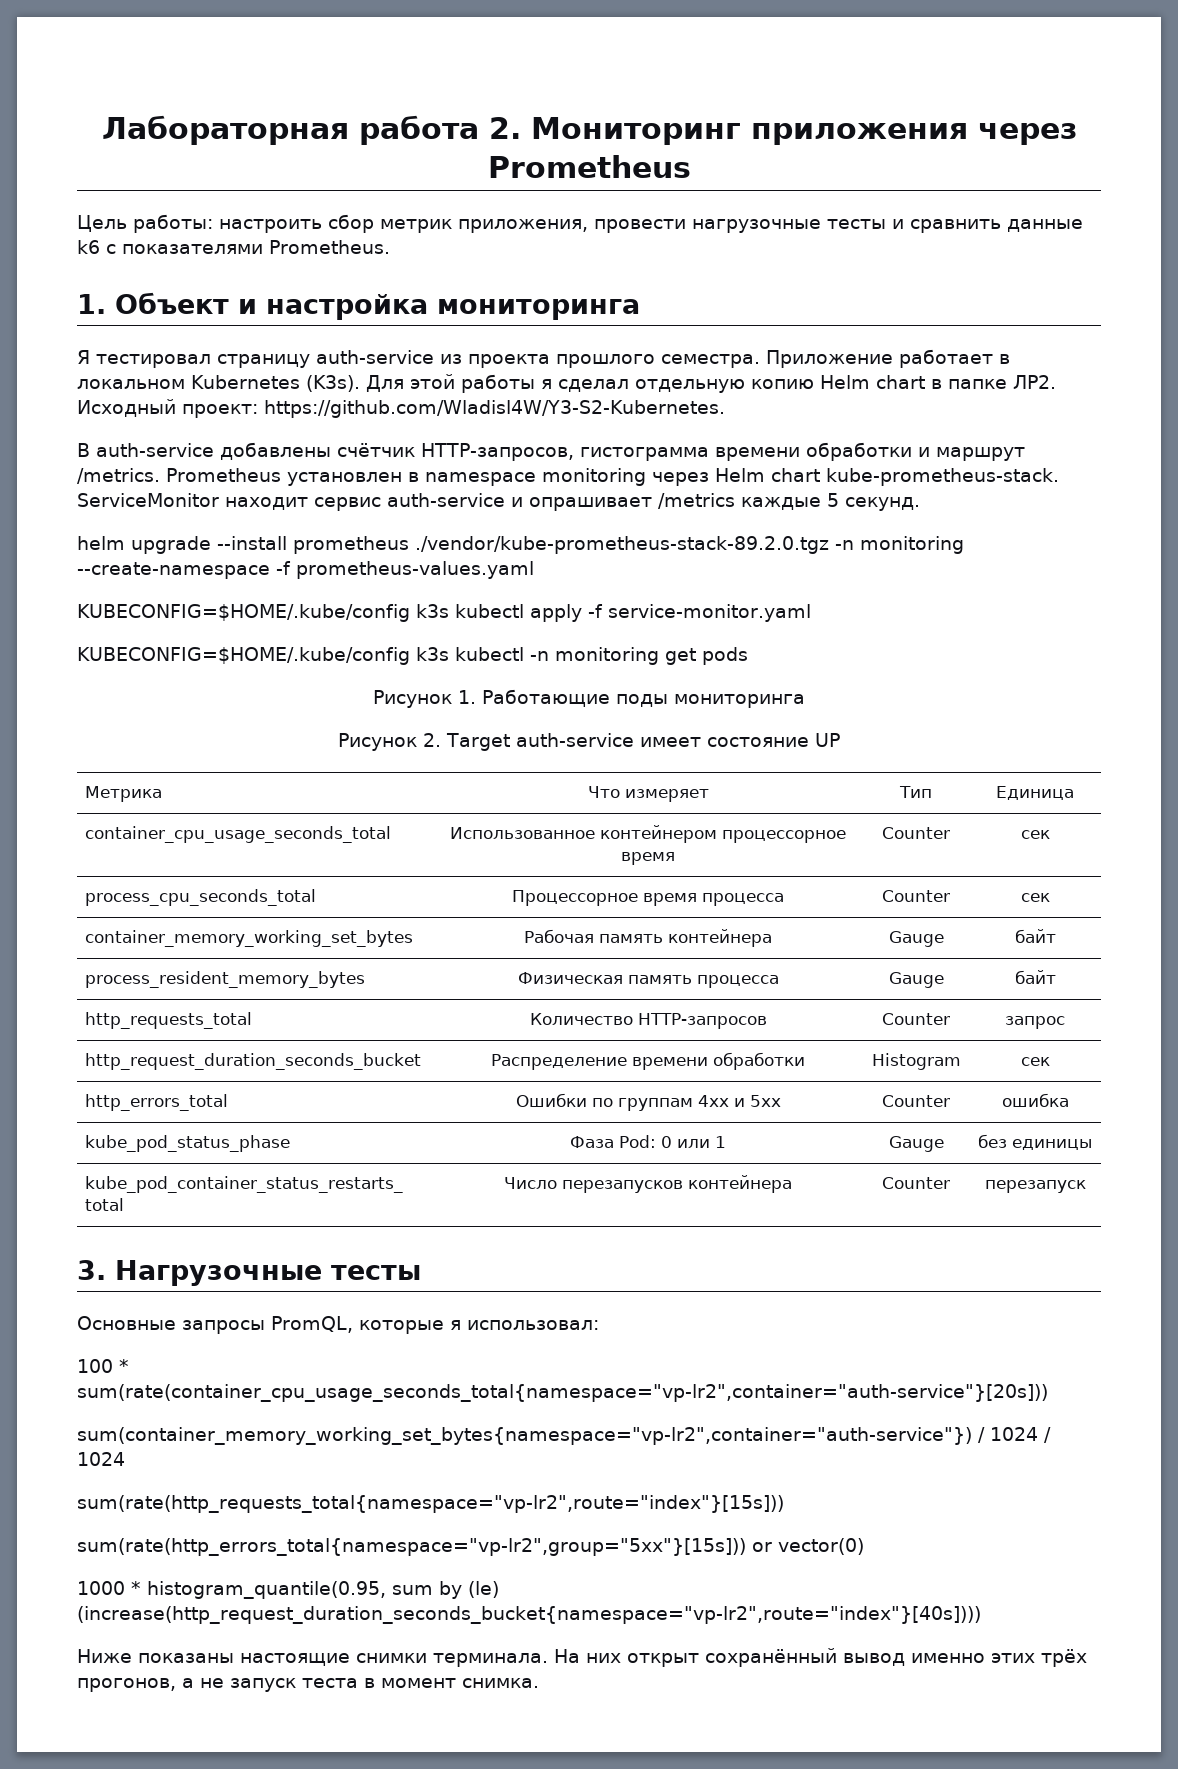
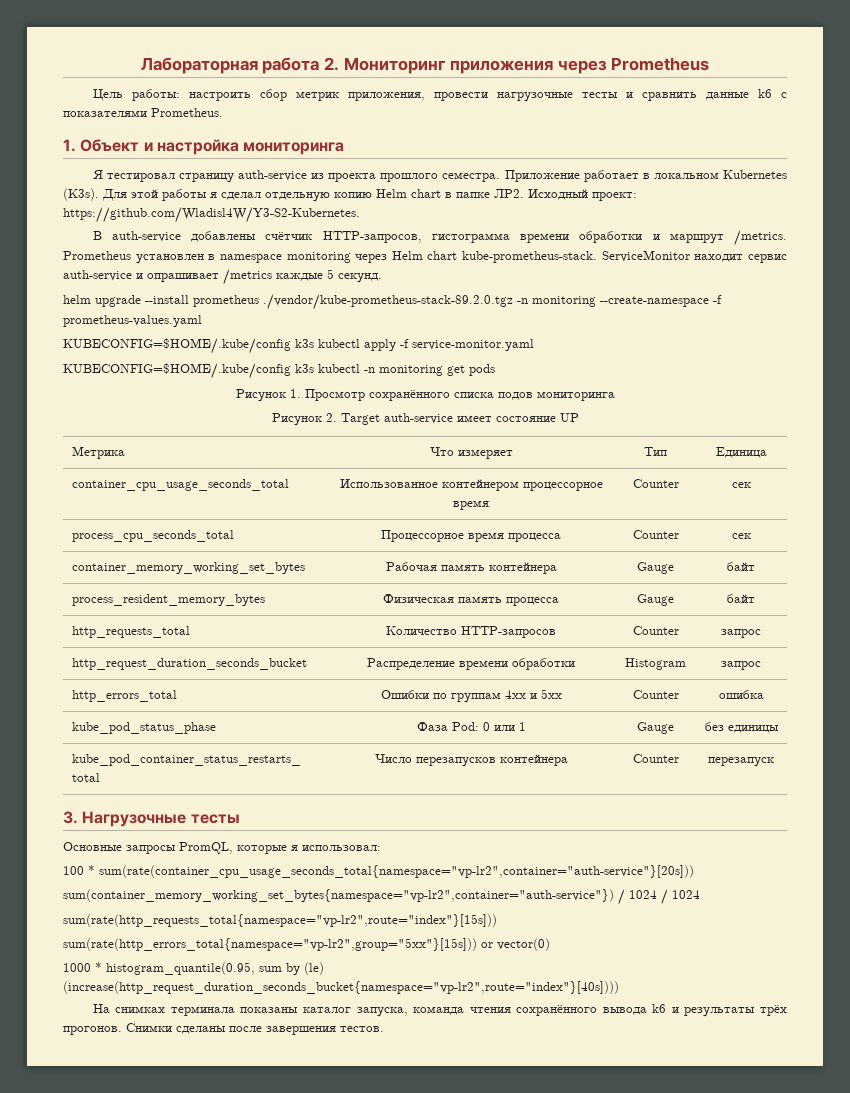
[482,689,668,707] Работающие поды -> [304,389,533,401] Просмотр сохранённого списка подов
[1020,1057,1050,1066] сек -> [721,661,761,670] запрос
[77,1648,1087,1667] [77,1678,539,1692] Ниже показаны настоящие снимки терминала. На них открыт сохранённый вывод именно этих трёх прогонов, а не запуск теста в момент снимка. -> [92,1004,788,1017] [63,1023,384,1035] На снимках терминала показаны каталог запуска, команда чтения сохранённого вывода k6 и результаты трёх прогонов. Снимки сделаны после завершения тестов.

